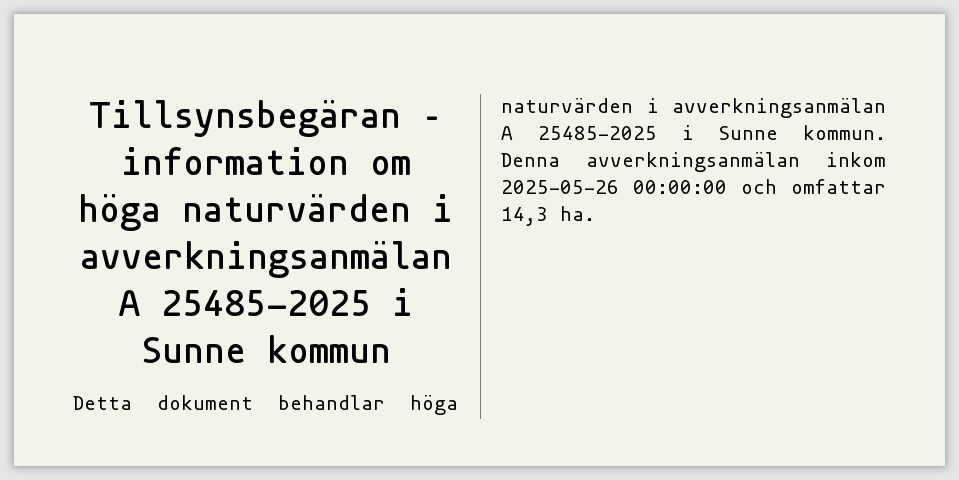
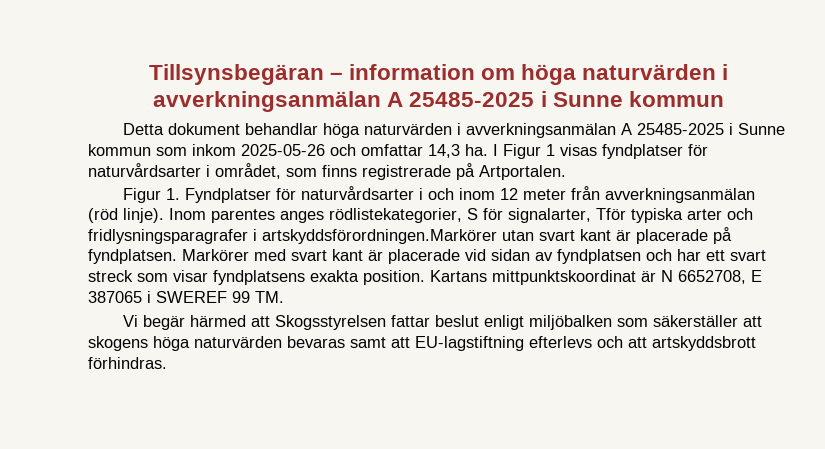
[803,125,886,140] [501,152,800,172] kommun. Denna avverkningsanmälan -> [88,144,187,156] kommun som
[633,180,727,194] 00:00:00 -> (325, 150) none
(595, 213) none -> [493,144,708,159] [88,163,566,180] [123,186,756,203] [88,208,753,223] [88,227,732,244] [88,249,766,264] [88,270,762,285] [88,291,284,303] [123,315,763,330] [88,336,756,351] [88,357,167,369] I Figur 1 visas fyndplatser för naturvårdsarter i området, som finns registrerade på Artportalen. // Figur 1. Fyndplatser för naturvårdsarter i och inom 12 meter från avverkningsanmälan (röd linje). Inom parentes anges rödlistekategorier, S för signalarter, Tför typiska arter och fridlysningsparagrafer i artskyddsförordningen.Markörer utan svart kant är placerade på fyndplatsen. Markörer med svart kant är placerade vid sidan av fyndplatsen och har ett svart streck som visar fyndplatsens exakta position. Kartans mittpunktskoordinat är N 6652708, E 387065 i SWEREF 99 TM. // Vi begär härmed att Skogsstyrelsen fattar beslut enligt miljöbalken som säkerställer att skogens höga naturvärden bevaras samt att EU-lagstiftning efterlevs och att artskyddsbrott förhindras.

